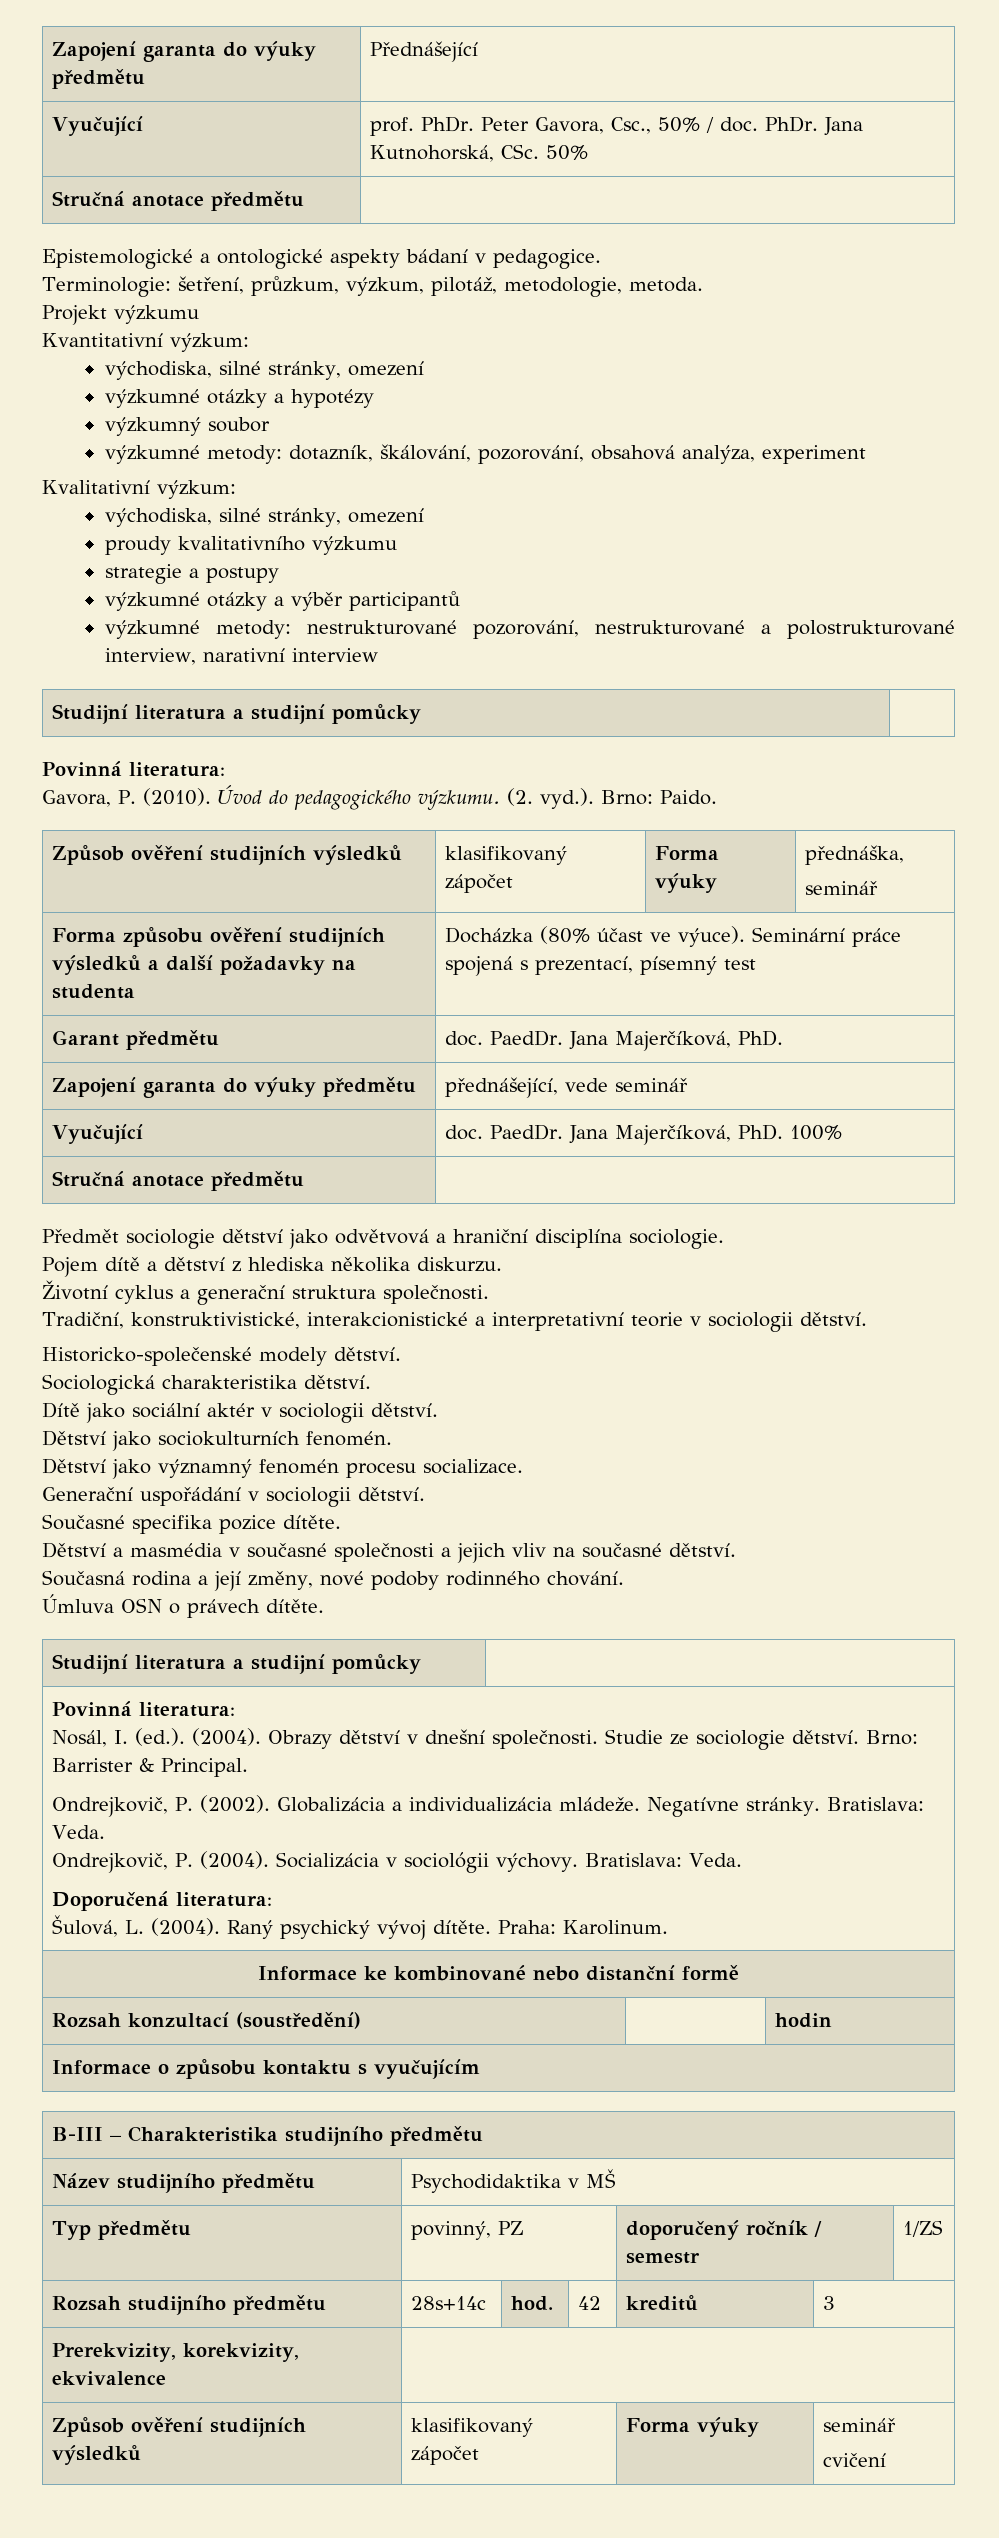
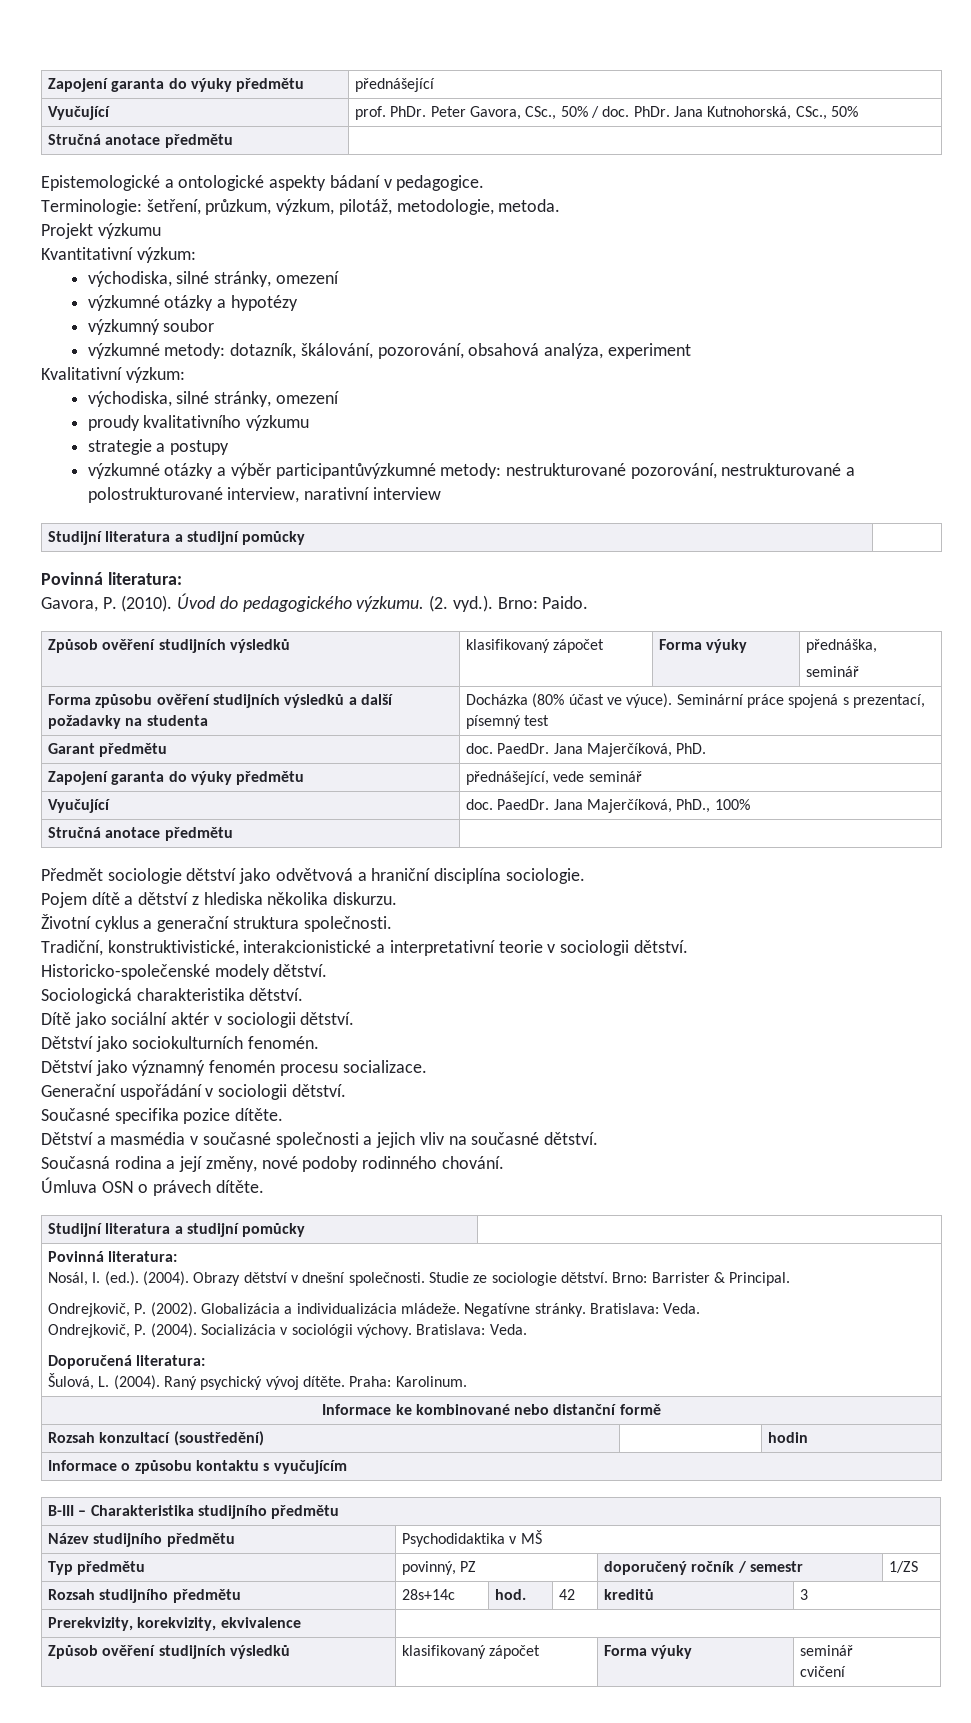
[51,41,316,62] [51,69,145,89] [369,41,478,62] Zapojení garanta do výuky předmětu | Přednášející -> [48,78,305,92] [355,78,436,92] Zapojení garanta do výuky předmětu | přednášející
[610,117,651,134] Csc., -> [525,106,557,120] CSc.,
[500,144,539,159] CSc. -> [795,106,827,120] CSc.,
[348,591,460,611] [104,620,200,639] participantů // výzkumné -> [275,463,436,479] participantůvýzkumné
[737,1124,783,1140] PhD. -> [676,799,711,813] PhD.,

